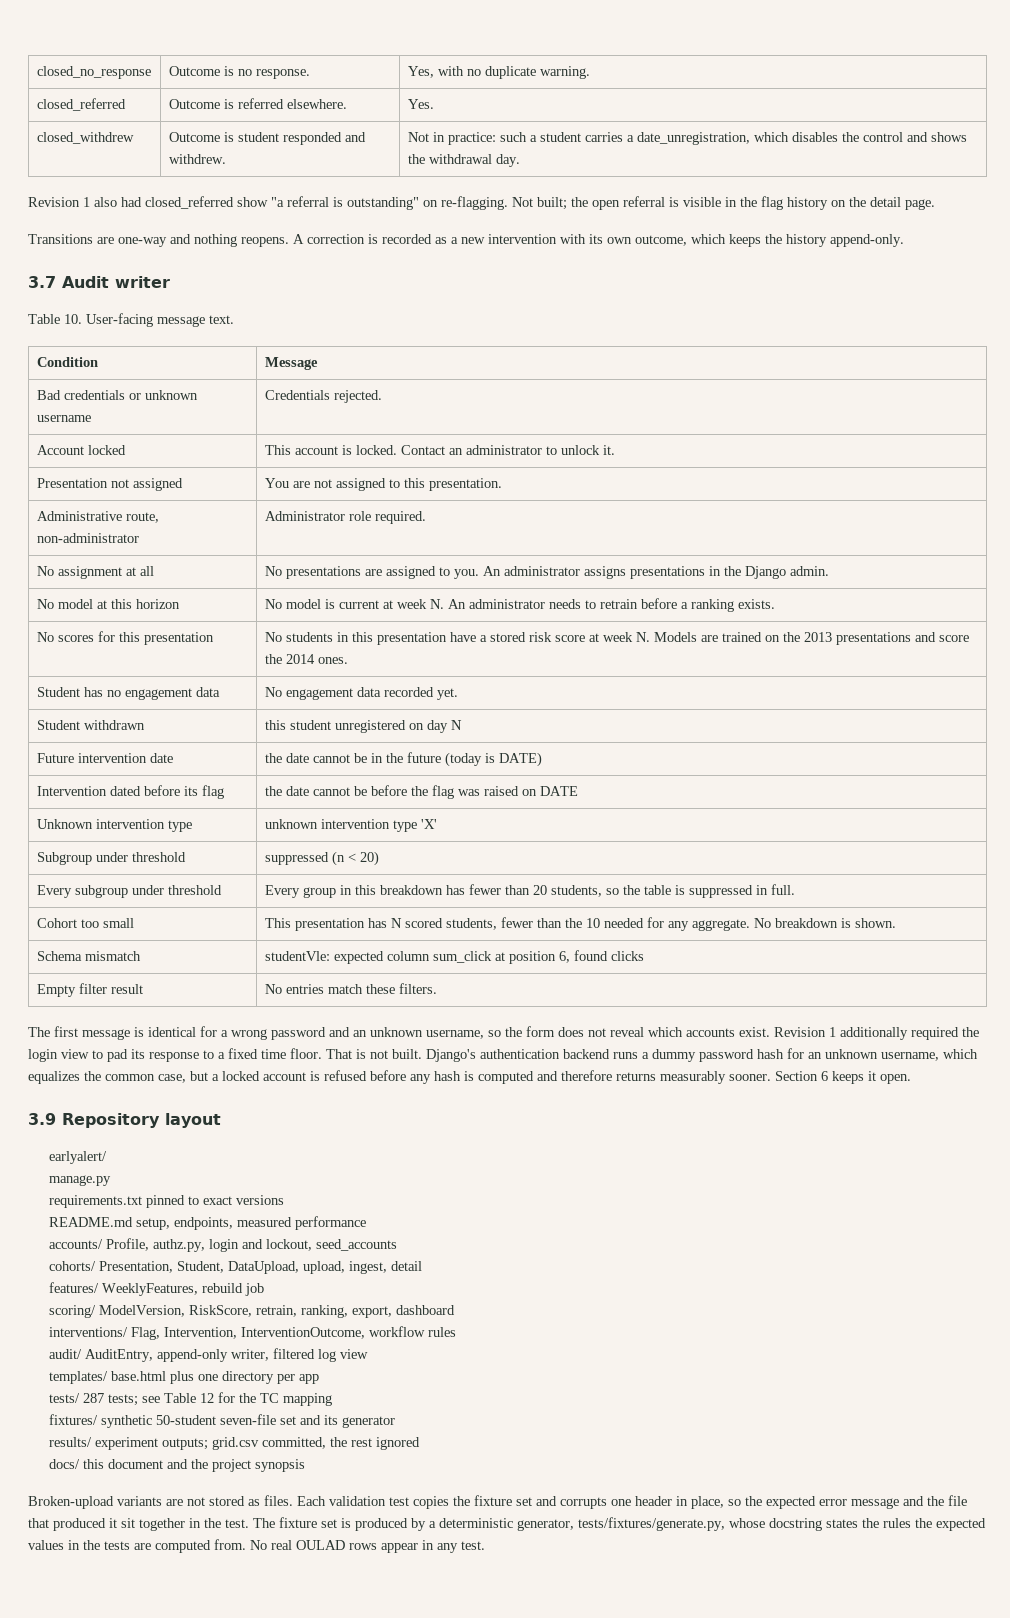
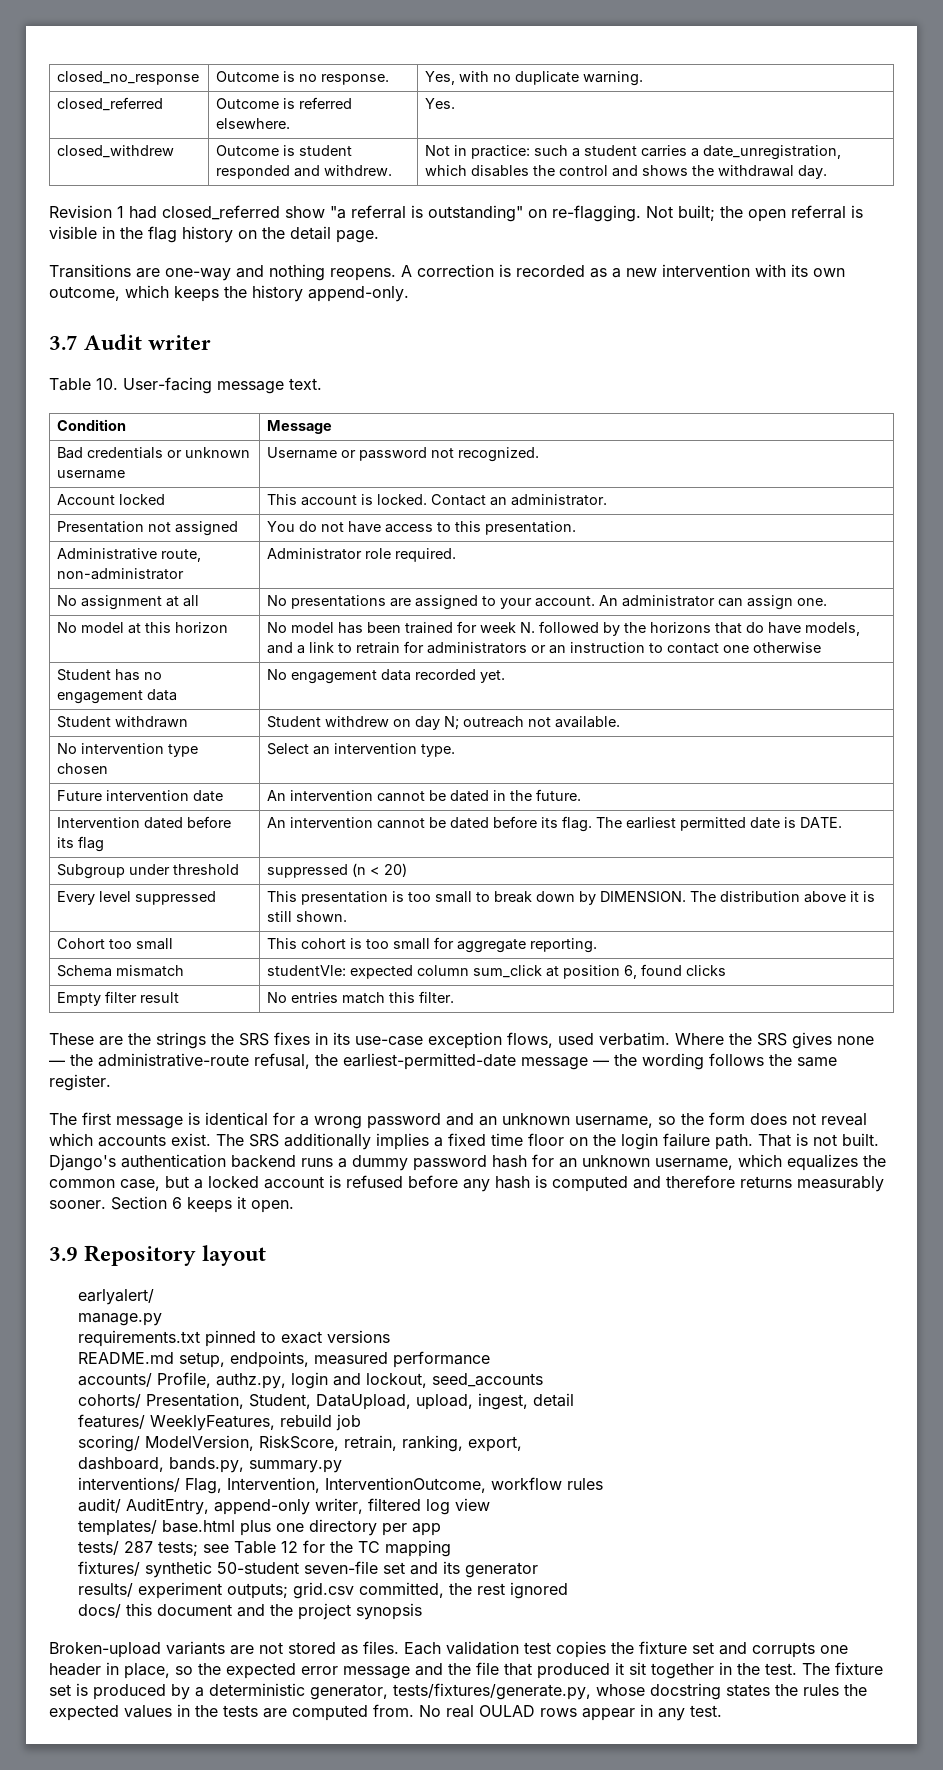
[94,197,117,207] also -> (124, 212) none
[264,390,382,403] Credentials rejected. -> [267,447,540,462] Username or password not recognized.
[465,445,615,455] administrator to unlock it. -> [511,494,608,506] administrator.
[292,478,386,491] are not assigned -> [299,521,434,533] do not have access
[453,566,829,579] you. An administrator assigns presentations in the Django admin. -> [500,595,828,610] your account. An administrator can assign one.
[324,598,775,612] [36,631,214,645] [264,632,969,645] [264,654,348,664] is current at week N. An administrator needs to retrain before a ranking exists. // No scores for this presentation | No students in this presentation have a stored risk score at week N. Models are trained on the 2013 presentations and score the 2014 ones. -> [338,621,861,636] [267,641,822,654] has been trained for week N. followed by the horizons that do have models, and a link to retrain for administrators or an instruction to contact one otherwise
[264,720,462,733] this student unregistered on day N -> [267,716,621,730] [57,743,199,757] [57,763,109,774] [267,743,456,757] Student withdrew on day N; outreach not available. // No intervention type chosen | Select an intervention type.
[264,752,542,767] the date cannot be in the future (today is DATE) -> [267,789,582,802] An intervention cannot be dated in the future.
[264,785,578,799] [36,819,192,832] [264,819,437,832] the date cannot be before the flag was raised on DATE // Unknown intervention type | unknown intervention type 'X' -> [267,816,843,832] An intervention cannot be dated before its flag. The earliest permitted date is DATE.
[74,885,222,898] [264,884,795,898] [36,918,134,928] [264,917,896,931] subgroup under threshold | Every group in this breakdown has fewer than 20 students, so the table is suppressed in full. // Cohort too small | This presentation has N scored students, fewer than the 10 needed for any aggregate. No breakdown is shown. -> [99,891,217,905] [267,891,876,905] [267,911,348,922] [57,938,174,950] [267,937,598,953] level suppressed | This presentation is too small to break down by DIMENSION. The distribution above it is still shown. // Cohort too small | This cohort is too small for aggregate reporting.
[365,983,437,994] these filters. -> [389,991,455,1003] [49,1032,874,1049] [49,1053,837,1070] [49,1074,111,1091] this filter. // These are the strings the SRS fixes in its use-case exception flows, used verbatim. Where the SRS gives none — the administrative-route refusal, the earliest-permitted-date message — the wording follows the same register.
[774,1027,979,1040] [28,1048,322,1062] Revision 1 additionally required the login view to pad its response to a fixed time floor. -> [216,1133,753,1150] The SRS additionally implies a fixed time floor on the login failure path.
[396,1305,456,1315] dashboard -> [77,1457,342,1473] // dashboard, bands.py, summary.py

